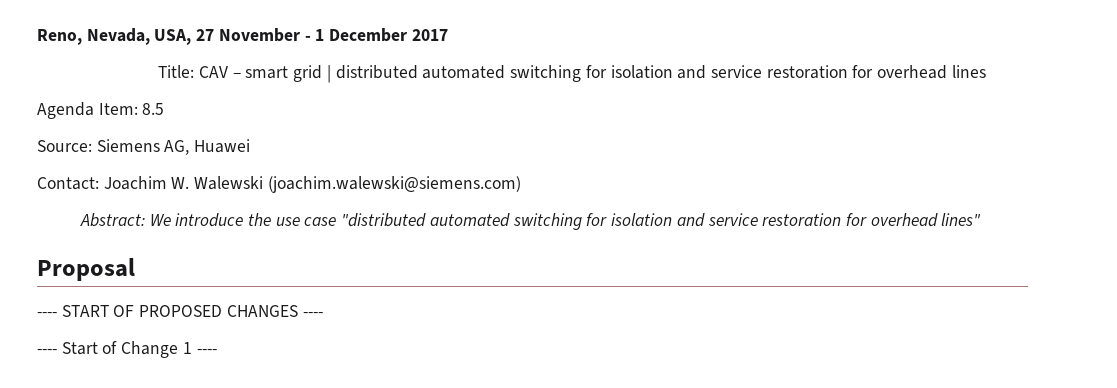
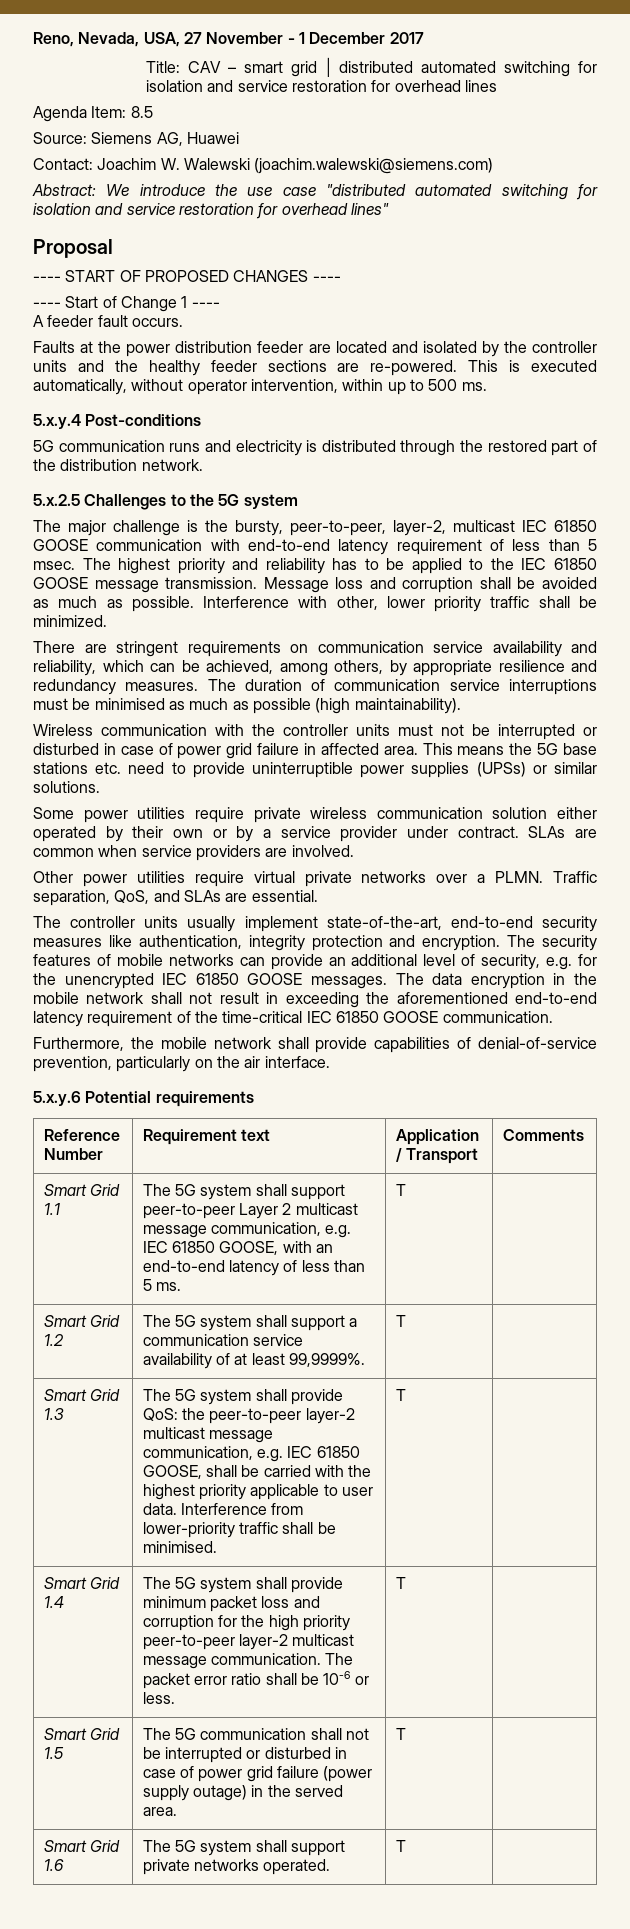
(217, 351) none -> [33,315,183,327] [33,341,597,357] [33,360,597,376] [33,379,487,395] [33,414,202,429] [33,440,597,456] [33,459,203,471] [33,494,298,510] [33,520,597,536] [33,539,597,555] [33,558,598,574] [33,577,597,593] [33,596,597,612] [33,615,107,627] [33,641,597,657] [33,660,597,676] [33,679,597,695] [33,698,461,714] [33,724,597,740] [33,743,597,759] [33,762,597,778] [33,781,100,793] [33,807,597,823] [33,826,597,842] [33,845,354,861] [33,871,597,887] [33,890,318,906] [33,916,597,932] [33,935,597,951] [33,954,597,970] [33,973,598,989] [33,992,598,1008] [33,1011,553,1027] [33,1037,597,1053] [33,1056,330,1072] [33,1091,254,1107] [43,1129,120,1141] [43,1148,103,1160] [142,1129,270,1145] [395,1129,479,1145] [395,1148,478,1164] [502,1129,584,1141] [43,1184,120,1196] [43,1203,60,1215] [142,1184,345,1200] [142,1203,358,1219] [142,1222,352,1238] [142,1241,333,1255] [142,1260,365,1276] [142,1279,181,1291] [395,1184,406,1196] [43,1315,120,1327] [43,1334,64,1346] [142,1315,358,1331] [142,1334,303,1346] [142,1353,365,1369] [395,1315,406,1327] [43,1389,120,1401] [43,1408,64,1420] [142,1389,343,1405] [142,1408,355,1424] [142,1427,273,1443] [142,1446,360,1462] [142,1465,372,1479] [142,1484,373,1500] [142,1503,304,1515] [142,1522,336,1538] [142,1541,217,1553] [395,1389,406,1401] [43,1577,120,1589] [43,1596,64,1608] [142,1577,343,1593] [142,1596,320,1612] [142,1615,350,1631] [142,1634,355,1650] [142,1653,354,1669] [142,1671,369,1689] [142,1692,175,1704] [395,1577,406,1589] [43,1728,120,1740] [43,1747,64,1759] [142,1728,369,1740] [142,1747,347,1763] [142,1766,373,1782] [142,1785,343,1801] [142,1807,177,1816] [395,1728,406,1740] [43,1840,120,1852] [43,1859,64,1871] [142,1840,345,1856] [142,1859,331,1875] [395,1840,406,1852] // A feeder fault occurs. // Faults at the power distribution feeder are located and isolated by the controller units and the healthy feeder sections are re-powered. This is executed automatically, without operator intervention, within up to 500 ms. // 5.x.y.4 Post-conditions // 5G communication runs and electricity is distributed through the restored part of the distribution network. // 5.x.2.5 Challenges to the 5G system // The major challenge is the bursty, peer-to-peer, layer-2, multicast IEC 61850 GOOSE communication with end-to-end latency requirement of less than 5 msec. The highest priority and reliability has to be applied to the IEC 61850 GOOSE message transmission. Message loss and corruption shall be avoided as much as possible. Interference with other, lower priority traffic shall be minimized. // There are stringent requirements on communication service availability and reliability, which can be achieved, among others, by appropriate resilience and redundancy measures. The duration of communication service interruptions must be minimised as much as possible (high maintainability). // Wireless communication with the controller units must not be interrupted or disturbed in case of power grid failure in affected area. This means the 5G base stations etc. need to provide uninterruptible power supplies (UPSs) or similar solutions. // Some power utilities require private wireless communication solution either operated by their own or by a service provider under contract. SLAs are common when service providers are involved. // Other power utilities require virtual private networks over a PLMN. Traffic separation, QoS, and SLAs are essential. // The controller units usually implement state-of-the-art, end-to-end security measures like authentication, integrity protection and encryption. The security features of mobile networks can provide an additional level of security, e.g. for the unencrypted IEC 61850 GOOSE messages. The data encryption in the mobile network shall not result in exceeding the aforementioned end-to-end latency requirement of the time-critical IEC 61850 GOOSE communication. // Furthermore, the mobile network shall provide capabilities of denial-of-service prevention, particularly on the air interface. // 5.x.y.6 Potential requirements // Reference Number | Requirement text | Application / Transport | Comments // Smart Grid 1.1 | The 5G system shall support peer-to-peer Layer 2 multicast message communication, e.g. IEC 61850 GOOSE, with an end-to-end latency of less than 5 ms. | T | // Smart Grid 1.2 | The 5G system shall support a communication service availability of at least 99,9999%. | T | // Smart Grid 1.3 | The 5G system shall provide QoS: the peer-to-peer layer-2 multicast message communication, e.g. IEC 61850 GOOSE, shall be carried with the highest priority applicable to user data. Interference from lower-priority traffic shall be minimised. | T | // Smart Grid 1.4 | The 5G system shall provide minimum packet loss and corruption for the high priority peer-to-peer layer-2 multicast message communication. The packet error ratio shall be 10-6 or less. | T | // Smart Grid 1.5 | The 5G communication shall not be interrupted or disturbed in case of power grid failure (power supply outage) in the served area. | T | // Smart Grid 1.6 | The 5G system shall support private networks operated. | T |

